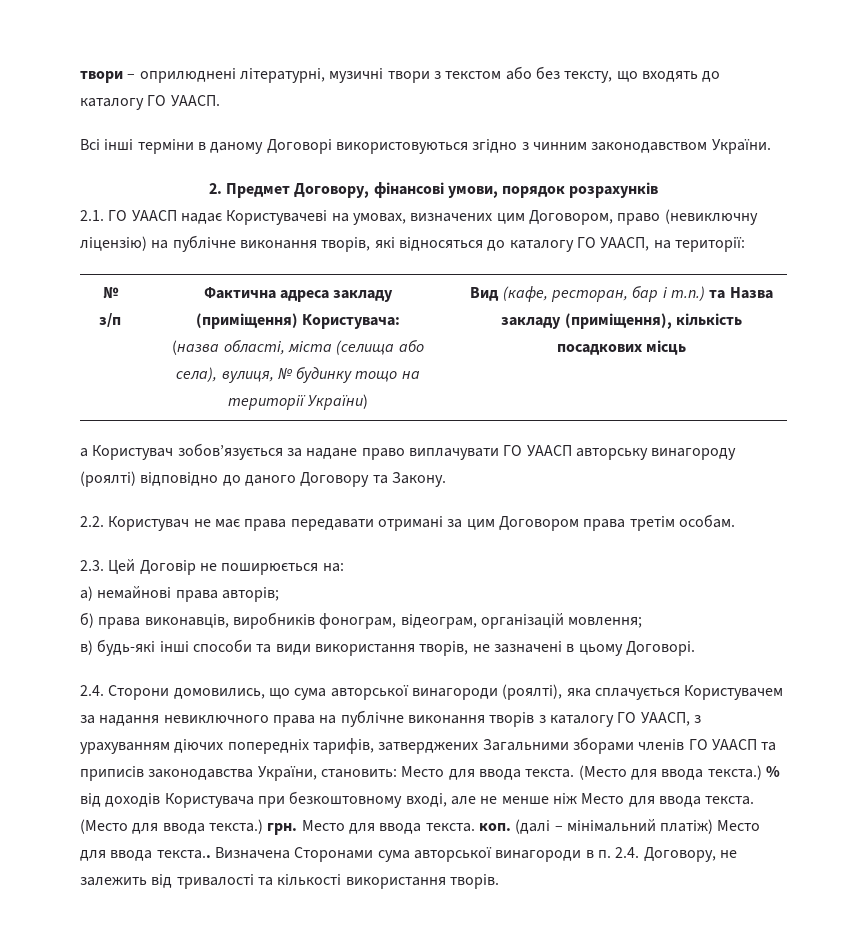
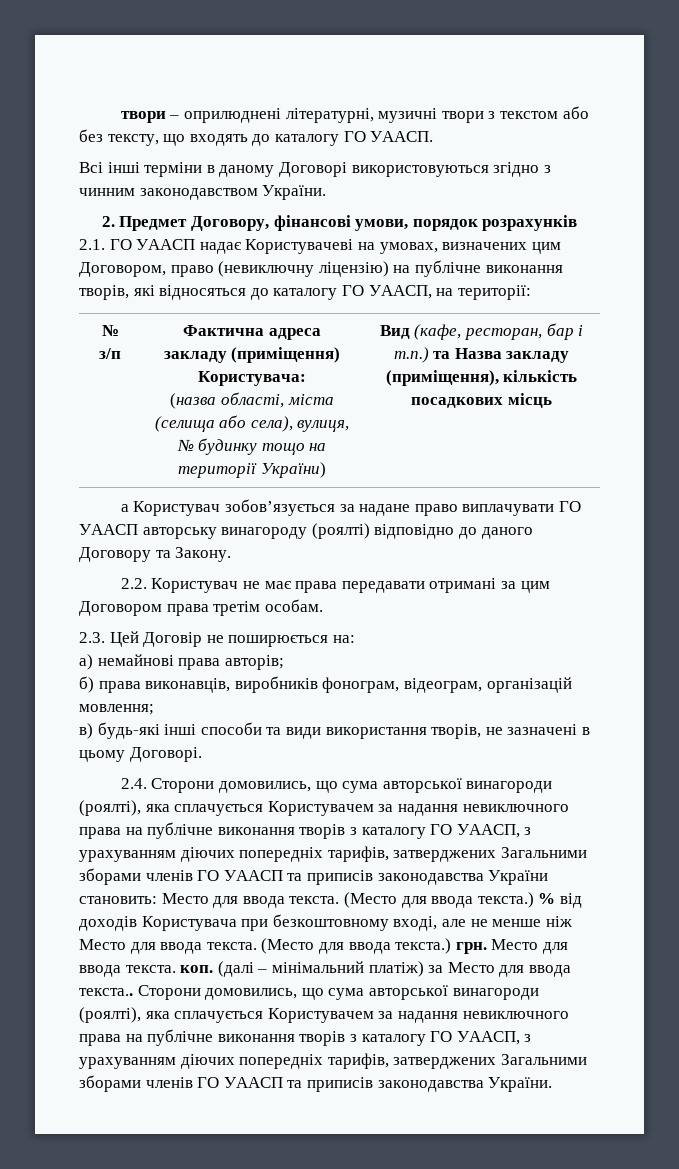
[257,766,317,781] України, -> [488,870,549,885] України
(714, 826) none -> [428,965,444,973] за
[214,847,737,862] [80,874,499,889] Визначена Сторонами сума авторської винагороди в п. 2.4. Договору, не залежить від тривалості та кількості використання творів. -> [137,985,539,1000] [79,1007,569,1023] [79,1029,532,1046] [79,1053,587,1069] [79,1075,553,1092] Сторони домовились, що сума авторської винагороди (роялті), яка сплачується Користувачем за надання невиключного права на публічне виконання творів з каталогу ГО УААСП, з урахуванням діючих попередніх тарифів, затверджених Загальними зборами членів ГО УААСП та приписів законодавства України.

